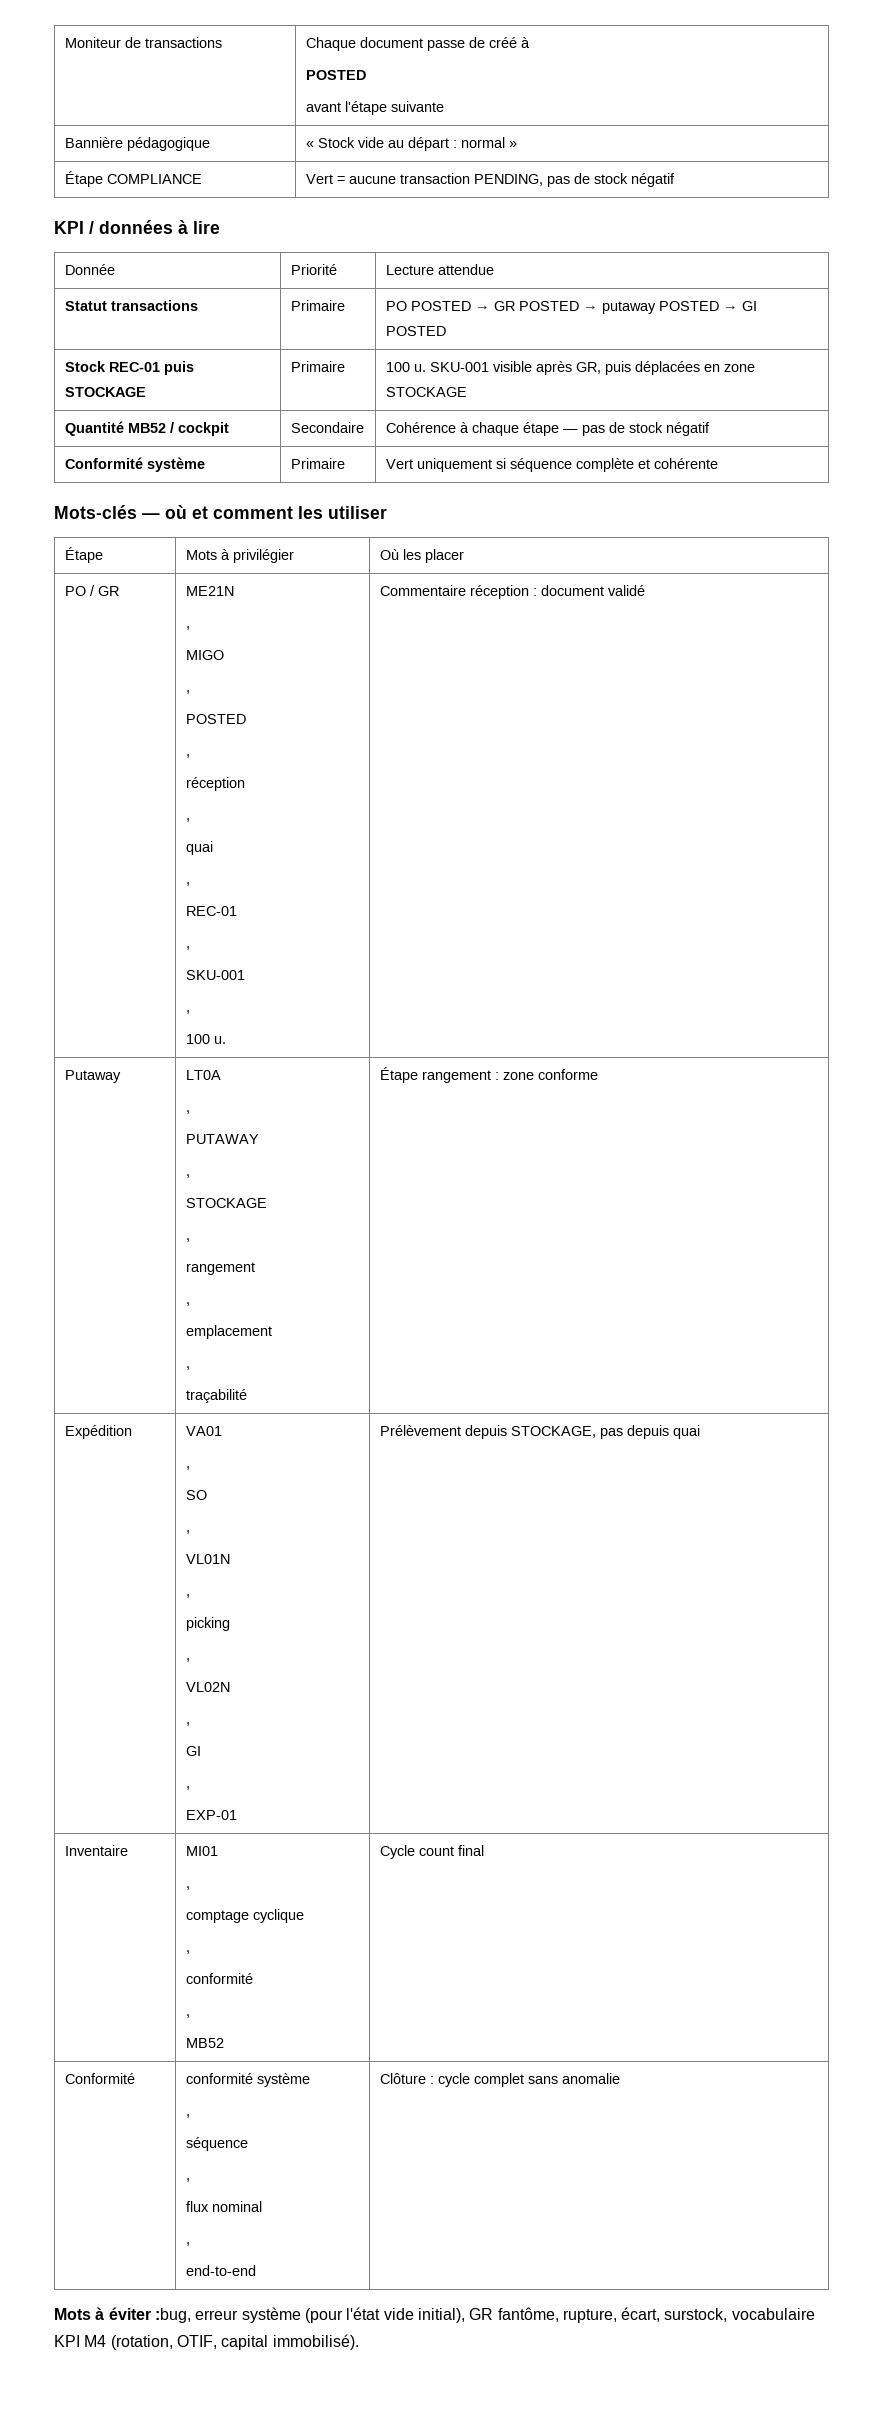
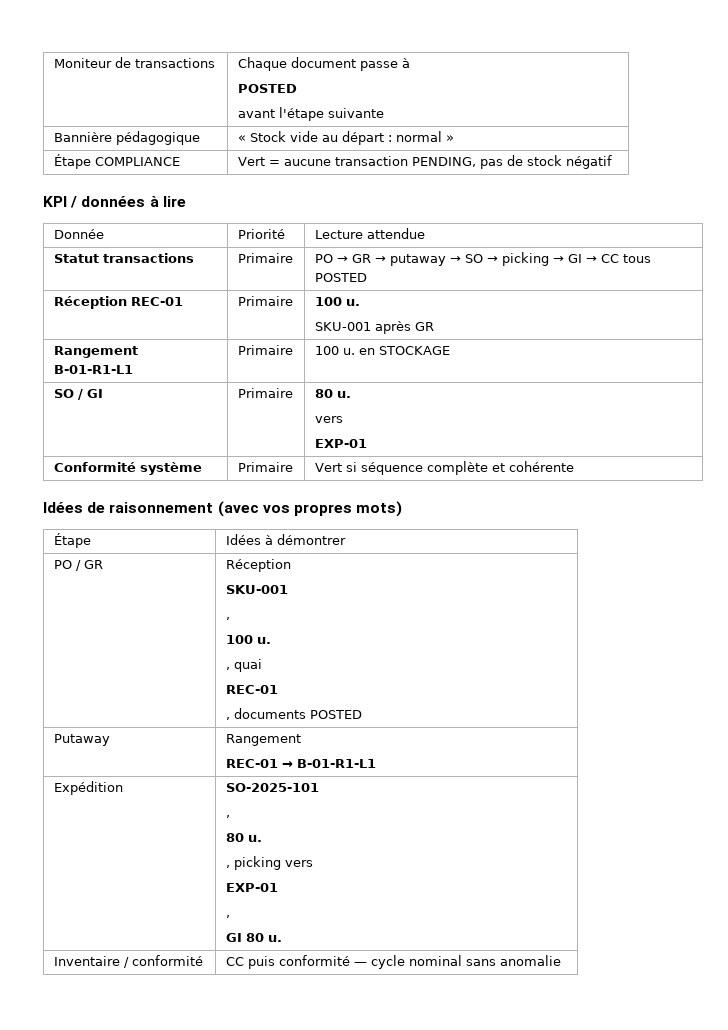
[468,37,517,48] de créé -> (398, 66) none
[410,301,471,311] POSTED -> (333, 258) none
[518,301,579,311] POSTED -> (371, 258) none
[658,301,757,311] [385,326,446,336] [64,361,194,375] [64,387,146,397] [290,361,345,372] [385,361,755,375] [385,387,467,397] [64,421,229,436] [290,422,364,433] [385,422,710,436] POSTED → GI POSTED // Stock REC-01 puis STOCKAGE | Primaire | 100 u. SKU-001 visible après GR, puis déplacées en zone STOCKAGE // Quantité MB52 / cockpit | Secondaire | Cohérence à chaque étape — pas de stock négatif -> [449,252,651,266] [314,273,367,282] [53,296,183,309] [237,296,293,306] [314,297,360,306] [314,321,434,334] [53,346,138,358] [53,365,133,374] [237,345,293,355] [314,346,450,355] [53,389,103,400] [237,388,293,398] [314,389,351,398] [314,416,343,423] [314,439,367,448] → SO → picking → GI → CC tous POSTED // Réception REC-01 | Primaire | 100 u. // SKU-001 après GR // Rangement B-01-R1-L1 | Primaire | 100 u. en STOCKAGE // SO / GI | Primaire | 80 u. // vers // EXP-01
[416,458,492,472] uniquement -> (342, 467) none
[54,505,387,519] [64,547,103,563] [185,549,294,563] [379,549,464,563] [64,585,119,596] [185,586,234,596] [185,626,190,630] [185,650,224,660] [185,690,190,694] [185,714,246,724] [185,754,190,758] [185,777,245,791] [185,818,190,822] [185,841,213,855] [185,882,190,886] [185,906,237,916] [185,946,190,950] [185,970,245,980] [185,1010,190,1014] [185,1034,226,1044] [379,585,645,599] [64,1070,121,1083] [185,1070,221,1080] [185,1110,190,1114] [185,1134,259,1144] [185,1174,190,1178] [185,1198,267,1208] [185,1238,190,1242] [185,1262,255,1275] [185,1302,190,1306] [185,1325,272,1339] [185,1366,190,1370] [185,1389,247,1403] [379,1067,598,1083] [64,1425,132,1439] [185,1426,222,1436] [185,1466,190,1470] [185,1490,207,1500] [185,1530,190,1534] [185,1554,230,1564] [185,1594,190,1598] [185,1617,230,1631] [185,1658,190,1662] [185,1682,230,1692] [185,1722,190,1726] [185,1746,201,1756] [185,1786,190,1790] [185,1810,237,1820] [379,1425,700,1439] [64,1845,128,1856] [185,1846,218,1856] [185,1886,190,1890] [185,1909,304,1923] [185,1950,190,1954] [185,1973,253,1984] [185,2014,190,2018] [185,2038,224,2048] [379,1845,484,1859] [64,2073,135,2084] [185,2073,310,2087] [185,2114,190,2118] [185,2137,248,2151] [185,2178,190,2182] [185,2201,262,2212] [185,2242,190,2246] [185,2265,256,2276] [379,2073,620,2087] [54,2307,815,2323] [54,2334,359,2350] Mots-clés — où et comment les utiliser // Étape | Mots à privilégier | Où les placer // PO / GR | ME21N // , // MIGO // , // POSTED // , // réception // , // quai // , // REC-01 // , // SKU-001 // , // 100 u. | Commentaire réception : document validé // Putaway | LT0A // , // PUTAWAY // , // STOCKAGE // , // rangement // , // emplacement // , // traçabilité | Étape rangement : zone conforme // Expédition | VA01 // , // SO // , // VL01N // , // picking // , // VL02N // , // GI // , // EXP-01 | Prélèvement depuis STOCKAGE, pas depuis quai // Inventaire | MI01 // , // comptage cyclique // , // conformité // , // MB52 | Cycle count final // Conformité | conformité système // , // séquence // , // flux nominal // , // end-to-end | Clôture : cycle complet sans anomalie // Mots à éviter :bug, erreur système (pour l'état vide initial), GR fantôme, rupture, écart, surstock, vocabulaire KPI M4 (rotation, OTIF, capital immobilisé). -> [43,501,403,517] [53,533,91,548] [225,534,346,545] [53,560,103,571] [225,559,291,572] [225,585,288,594] [225,617,230,620] [225,635,271,644] [225,659,262,672] [225,685,278,694] [225,708,362,720] [53,734,110,746] [225,734,301,746] [225,759,376,768] [53,781,123,795] [225,783,319,792] [225,815,230,818] [225,833,262,842] [225,856,313,870] [225,883,278,892] [225,915,230,918] [225,933,282,942] [53,955,203,968] [225,955,561,969] Idées de raisonnement (avec vos propres mots) // Étape | Idées à démontrer // PO / GR | Réception // SKU-001 // , // 100 u. // , quai // REC-01 // , documents POSTED // Putaway | Rangement // REC-01 → B-01-R1-L1 // Expédition | SO-2025-101 // , // 80 u. // , picking vers // EXP-01 // , // GI 80 u. // Inventaire / conformité | CC puis conformité — cycle nominal sans anomalie

